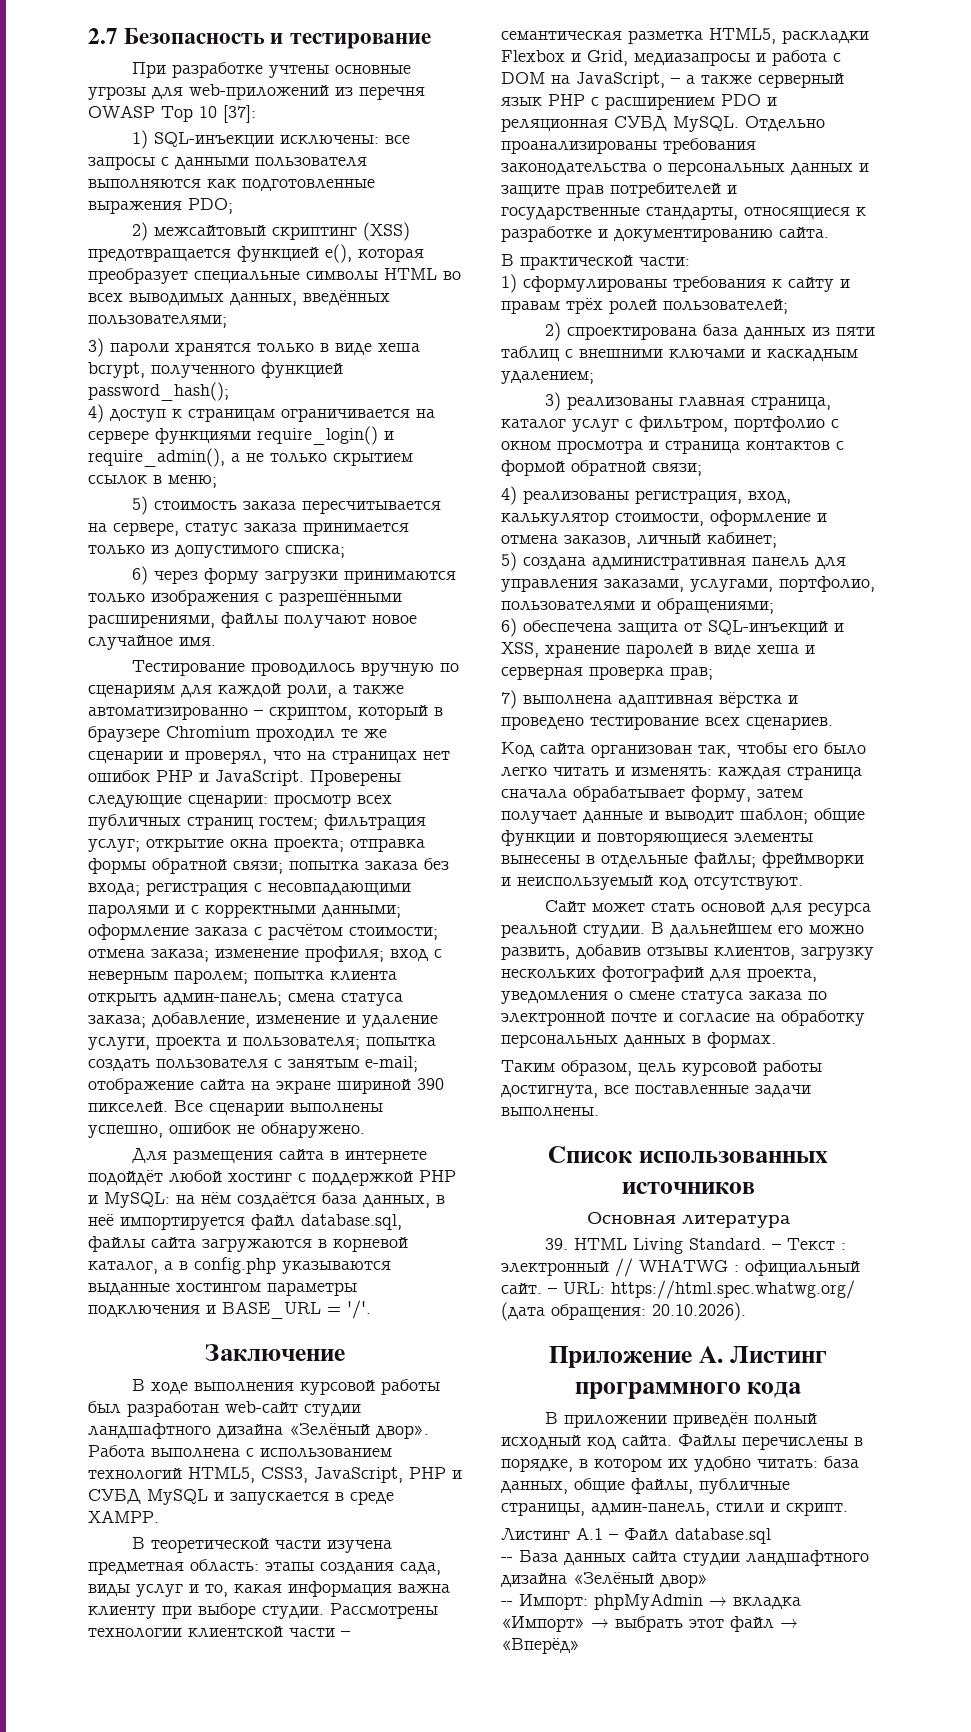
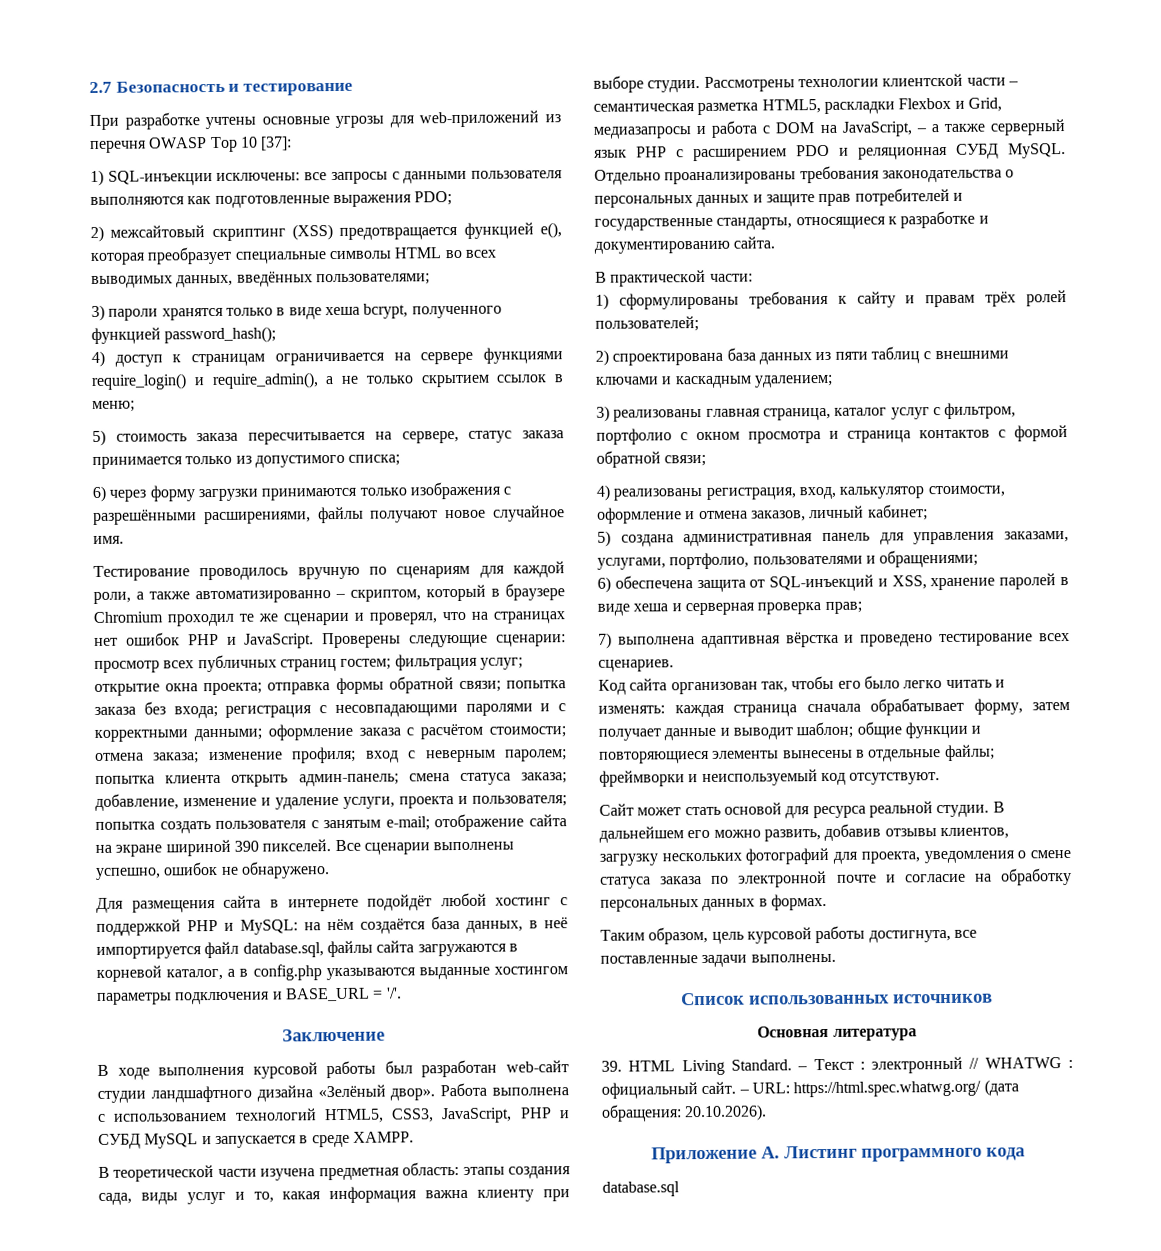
[544,1412,817,1428] [501,1434,863,1450] [501,1456,859,1472] [501,1478,790,1494] [501,1502,848,1516] [501,1527,771,1544] [501,1550,869,1566] [501,1572,708,1588] [501,1593,801,1610] [501,1616,798,1632] [501,1638,580,1654] В приложении приведён полный исходный код сайта. Файлы перечислены в порядке, в котором их удобно читать: база данных, общие файлы, публичные страницы, админ-панель, стили и скрипт. // Листинг А.1 – Файл database.sql // -- База данных сайта студии ландшафтного дизайна «Зелёный двор» // -- Импорт: phpMyAdmin → вкладка «Импорт» → выбрать этот файл → «Вперёд» -> [602,1181,680,1197] database.sql

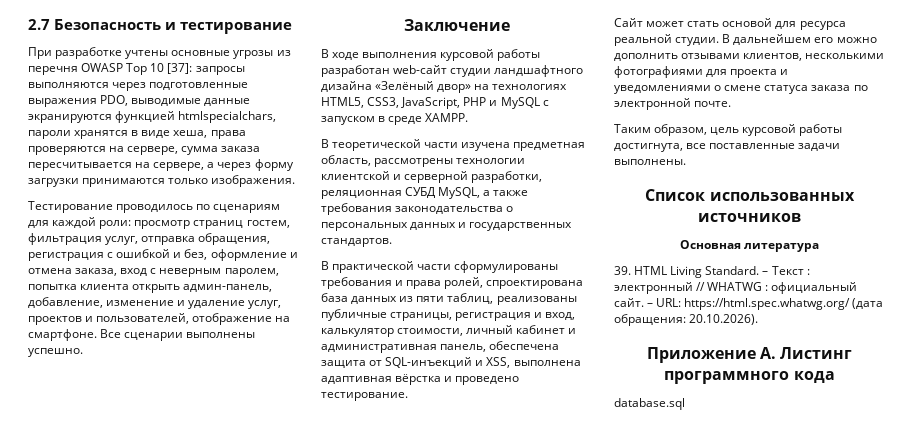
[389,110,540,128] для web-приложений -> (274, 54) none
[90,169,563,187] [90,191,453,208] [90,222,562,243] [90,246,496,266] [91,271,430,289] [91,304,105,322] // 1) SQL-инъекции исключены: все запросы с данными пользователя выполняются как подготовленные выражения PDO; // 2) межсайтовый скриптинг (XSS) предотвращается функцией e(), которая преобразует специальные символы HTML во всех выводимых данных, введённых пользователями; // 3) -> [195,66,245,75] [28,82,249,91] [28,95,251,107] [28,111,277,123] запросы выполняются через подготовленные выражения PDO, выводимые данные экранируются функцией htmlspecialchars,
[225,303,502,320] [91,326,277,345] [91,347,563,367] [91,372,564,390] [92,400,135,412] [92,429,564,446] [92,454,401,469] [92,485,106,502] только в виде хеша bcrypt, полученного функцией password_hash(); // 4) доступ к страницам ограничивается на сервере функциями require_login() и require_admin(), а не только скрытием ссылок в меню; // 5) стоимость заказа пересчитывается на сервере, статус заказа принимается только из допустимого списка; // 6) -> [131,130,246,139] [28,146,261,155] [28,162,215,171] в виде хеша, права проверяются на сервере, сумма заказа пересчитывается на сервере, а
[409,481,512,500] [93,505,565,525] [93,535,124,544] изображения с разрешёнными расширениями, файлы получают новое случайное имя. -> [211,175,296,187] изображения.
[297,566,360,580] вручную -> (194, 208) none
[93,583,565,604] [93,611,565,627] [94,632,567,649] [94,653,523,673] [94,676,566,696] [94,701,566,719] [94,723,566,742] [95,746,357,764] роли, а также автоматизированно – скриптом, который в браузере Chromium проходил те же сценарии и проверял, что на страницах нет ошибок PHP и JavaScript. Проверены следующие сценарии: просмотр всех публичных страниц гостем; фильтрация услуг; открытие окна проекта; отправка формы обратной связи; попытка заказа без входа; регистрация с несовпадающими паролями и с корректными данными; оформление заказа с расчётом стоимости; отмена заказа; изменение профиля; -> [99,220,290,229] [28,233,271,245] [28,249,298,261] [28,268,118,276] роли: просмотр страниц гостем, фильтрация услуг, отправка обращения, регистрация с ошибкой и без, оформление и отмена заказа,
[505,749,568,762] паролем; -> [224,268,279,277] паролем,
[298,772,567,787] [95,793,567,811] [95,813,567,834] [95,839,515,857] [95,861,330,880] [96,892,568,913] [96,916,568,936] [96,940,518,959] [96,964,568,982] [96,987,402,1005] админ-панель; смена статуса заказа; добавление, изменение и удаление услуги, проекта и пользователя; попытка создать пользователя с занятым e-mail; отображение сайта на экране шириной 390 пикселей. Все сценарии выполнены успешно, ошибок не обнаружено. // Для размещения сайта в интернете подойдёт любой хостинг с поддержкой PHP и MySQL: на нём создаётся база данных, в неё импортируется файл database.sql, файлы сайта загружаются в корневой каталог, а в config.php указываются выданные хостингом параметры подключения и BASE_URL = '/'. -> [183,284,273,292] [28,297,282,309] [28,313,291,325] [28,329,256,341] [28,348,83,357] админ-панель, добавление, изменение и удаление услуг, проектов и пользователей, отображение на смартфоне. Все сценарии выполнены успешно.
[384,1060,413,1074] был -> (541, 55) none
[390,1082,569,1101] [97,1108,317,1122] двор». Работа выполнена с использованием технологий -> [437,84,568,93] двор» на технологиях
[98,1133,297,1149] СУБД MySQL и запускается -> [500,97,549,109] [321,116,375,125] MySQL с запуском
[402,1162,571,1179] [98,1186,570,1205] [593,73,1019,93] [593,97,1002,116] [593,119,1065,139] [594,143,1066,162] [594,169,797,185] область: этапы создания сада, виды услуг и то, какая информация важна клиенту при выборе студии. Рассмотрены технологии клиентской части – семантическая разметка HTML5, раскладки Flexbox и Grid, медиазапросы и работа с DOM на JavaScript, – а также серверный язык PHP с расширением PDO и реляционная СУБД MySQL. Отдельно проанализированы -> [321,155,526,167] [321,171,543,183] [321,187,529,199] область, рассмотрены технологии клиентской и серверной разработки, реляционная СУБД MySQL, а также
[765,187,963,207] [594,210,989,231] [594,236,776,254] [595,269,753,287] [595,290,1067,310] [595,316,699,332] [595,349,609,366] защите прав потребителей и государственные стандарты, относящиеся к разработке и документированию сайта. // В практической части: // 1) сформулированы требования к сайту и правам трёх ролей пользователей; // 2) -> [469,222,573,231] [321,238,392,247] [321,261,559,273] [321,277,484,289] государственных стандартов. // В практической части сформулированы требования и права ролей,
[870,346,1009,364] [595,374,833,389] [596,402,1017,422] [596,424,1068,445] [596,450,707,468] [596,484,1005,501] [597,504,928,524] [597,530,1069,547] [597,549,979,570] [597,576,611,593] таблиц с внешними ключами и каскадным удалением; // 3) реализованы главная страница, каталог услуг с фильтром, портфолио с окном просмотра и страница контактов с формой обратной связи; // 4) реализованы регистрация, вход, калькулятор стоимости, оформление и отмена заказов, личный кабинет; // 5) создана административная панель для управления заказами, услугами, портфолио, пользователями и обращениями; // 6) -> [447,293,577,305] [321,309,576,321] [321,325,577,337] [321,344,487,353] таблиц, реализованы публичные страницы, регистрация и вход, калькулятор стоимости, личный кабинет и административная панель,
[930,573,1069,591] [597,601,862,616] [598,632,612,649] хранение паролей в виде хеша и серверная проверка прав; // 7) -> (511, 362) none
[939,632,1070,647] [598,659,674,672] [598,675,1005,695] [598,697,1070,718] [598,721,982,741] [599,744,995,764] [599,769,941,787] тестирование всех сценариев. // Код сайта организован так, чтобы его было легко читать и изменять: каждая страница сначала обрабатывает форму, затем получает данные и выводит шаблон; общие функции и повторяющиеся элементы вынесены в отдельные файлы; фреймворки и неиспользуемый код отсутствуют. -> [321,392,408,401] тестирование.
[763,823,1009,842] [599,847,1015,866] развить, добавив отзывы клиентов, загрузку нескольких фотографий для проекта, уведомления -> [614,53,885,61] [614,66,789,78] [614,85,711,94] дополнить отзывами клиентов, несколькими фотографиями для проекта и уведомлениями
[836,867,1072,886] [600,893,827,912] почте и согласие на обработку персональных данных в формах. -> [694,101,732,107] почте.

